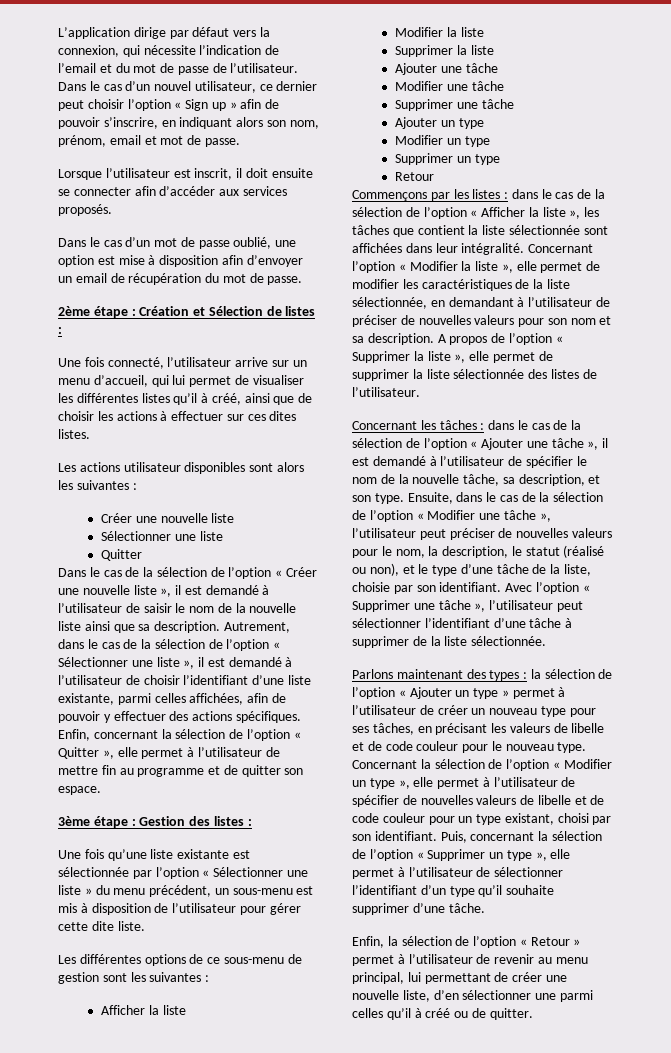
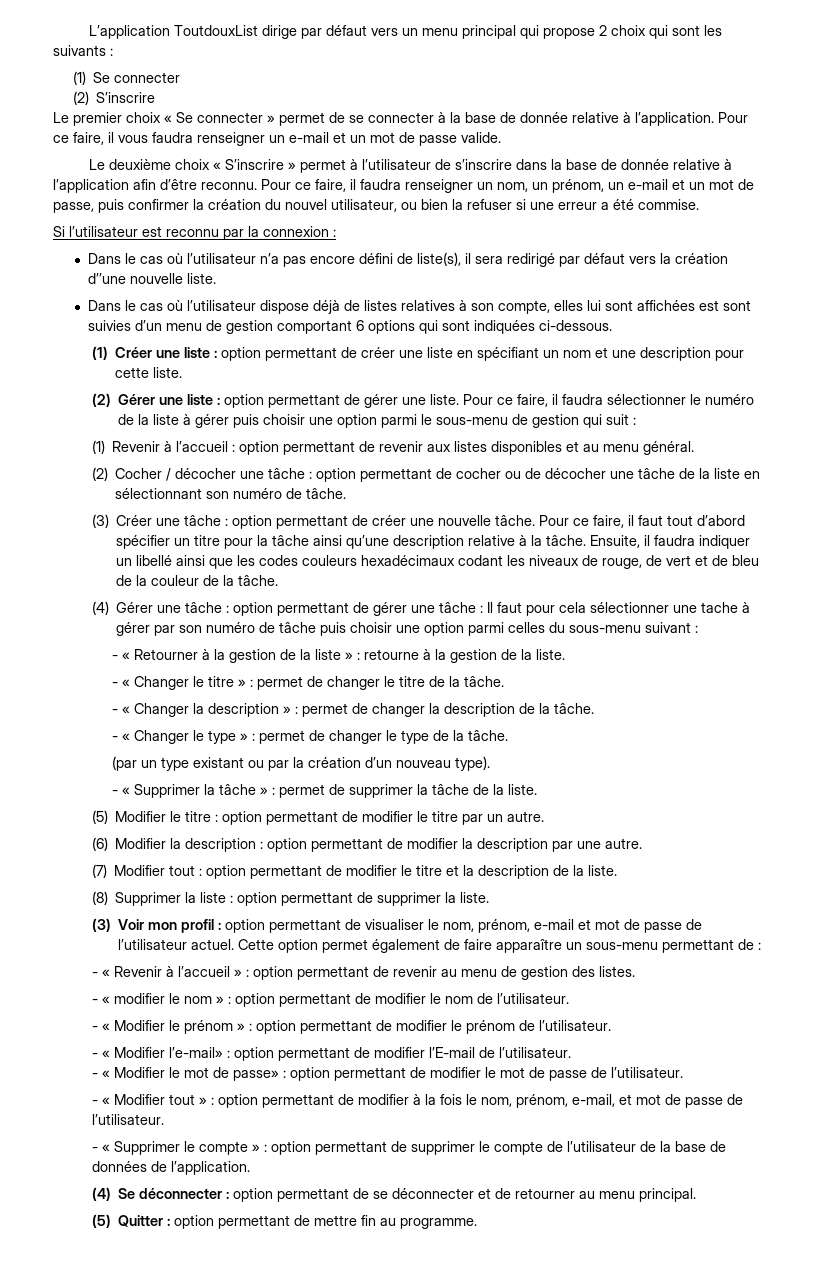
(130, 33) none -> [174,25,259,36] ToutdouxList
[259,27,270,37] [58,45,280,57] [58,63,299,75] [58,81,318,93] [58,99,280,111] [58,117,319,129] [58,135,240,147] [58,168,313,180] [58,186,287,196] [58,204,112,216] [58,237,297,249] [58,255,303,267] [58,273,303,285] [58,306,316,318] [58,327,62,334] [58,357,307,369] [58,375,304,387] [58,393,313,405] [58,411,297,421] [58,429,90,439] [58,462,304,474] [58,480,137,490] [101,513,235,523] [101,531,223,541] [101,549,143,561] [58,567,318,579] [58,585,270,597] [58,603,297,613] [58,621,290,633] [58,639,281,651] [58,657,293,669] [58,675,311,685] [58,693,286,705] [58,711,301,723] [58,729,301,741] [58,747,280,759] [58,765,304,777] [58,786,101,795] [58,816,252,828] [58,849,250,861] [58,867,308,879] [58,885,314,897] [58,903,301,915] [58,921,145,931] [58,954,302,966] [58,972,210,984] [101,1005,186,1015] [395,27,484,37] [395,45,494,57] [395,63,498,75] [395,81,504,91] [395,99,514,111] [395,117,484,129] [395,135,490,147] [395,153,500,165] [395,172,435,181] [352,189,606,201] [352,207,600,219] [352,225,608,237] [352,243,594,255] [352,261,601,273] [352,279,570,291] [352,297,610,309] [352,315,612,327] [352,333,563,345] [352,351,553,363] [352,369,597,381] [352,387,420,397] [352,420,582,430] [352,438,609,450] [352,456,587,468] [352,474,601,486] [352,492,604,504] [352,510,551,522] [352,528,612,540] [352,545,605,558] [352,563,592,576] [352,582,590,594] [352,600,583,612] [352,618,573,628] [352,636,547,648] [352,669,613,681] [352,687,566,699] [352,705,596,717] [352,723,605,735] [352,741,587,753] [352,759,612,771] [352,777,576,789] [352,795,605,807] [352,813,612,825] [352,831,602,843] [352,849,571,861] [352,867,564,879] [352,885,555,897] [352,903,485,915] [352,936,581,948] [352,954,588,966] [352,972,567,984] [352,990,593,1002] [352,1008,533,1020] la connexion, qui nécessite l’indication de l’email et du mot de passe de l’utilisateur. Dans le cas d’un nouvel utilisateur, ce dernier peut choisir l’option « Sign up » afin de pouvoir s’inscrire, en indiquant alors son nom, prénom, email et mot de passe. // Lorsque l’utilisateur est inscrit, il doit ensuite se connecter afin d’accéder aux services proposés. // Dans le cas d’un mot de passe oublié, une option est mise à disposition afin d’envoyer un email de récupération du mot de passe. // 2ème étape : Création et Sélection de listes : // Une fois connecté, l’utilisateur arrive sur un menu d’accueil, qui lui permet de visualiser les différentes listes qu’il à créé, ainsi que de choisir les actions à effectuer sur ces dites listes. // Les actions utilisateur disponibles sont alors les suivantes : // Créer une nouvelle liste // Sélectionner une liste // Quitter // Dans le cas de la sélection de l’option « Créer une nouvelle liste », il est demandé à l’utilisateur de saisir le nom de la nouvelle liste ainsi que sa description. Autrement, dans le cas de la sélection de l’option « Sélectionner une liste », il est demandé à l’utilisateur de choisir l’identifiant d’une liste existante, parmi celles affichées, afin de pouvoir y effectuer des actions spécifiques. Enfin, concernant la sélection de l’option « Quitter », elle permet à l’utilisateur de mettre fin au programme et de quitter son espace. // 3ème étape : Gestion des listes : // Une fois qu’une liste existante est sélectionnée par l’option « Sélectionner une liste » du menu précédent, un sous-menu est mis à disposition de l’utilisateur pour gérer cette dite liste. // Les différentes options de ce sous-menu de gestion sont les suivantes : // Afficher la liste // Modifier la liste // Supprimer la liste // Ajouter une tâche // Modifier une tâche // Supprimer une tâche // Ajouter un type // Modifier un type // Supprimer un type // Retour // Commençons par les listes : dans le cas de la sélection de l’option « Afficher la liste », les tâches que contient la liste sélectionnée sont affichées dans leur intégralité. Concernant l’option « Modifier la liste », elle permet de modifier les caractéristiques de la liste sélectionnée, en demandant à l’utilisateur de préciser de nouvelles valeurs pour son nom et sa description. A propos de l’option « Supprimer la liste », elle permet de supprimer la liste sélectionnée des listes de l’utilisateur. // Concernant les tâches : dans le cas de la sélection de l’option « Ajouter une tâche », il est demandé à l’utilisateur de spécifier le nom de la nouvelle tâche, sa description, et son type. Ensuite, dans le cas de la sélection de l’option « Modifier une tâche », l’utilisateur peut préciser de nouvelles valeurs pour le nom, la description, le statut (réalisé ou non), et le type d’une tâche de la liste, choisie par son identifiant. Avec l’option « Supprimer une tâche », l’utilisateur peut sélectionner l’identifiant d’une tâche à supprimer de la liste sélectionnée. // Parlons maintenant des types : la sélection de l’option « Ajouter un type » permet à l’utilisateur de créer un nouveau type pour ses tâches, en précisant les valeurs de libelle et de code couleur pour le nouveau type. Concernant la sélection de l’option « Modifier un type », elle permet à l’utilisateur de spécifier de nouvelles valeurs de libelle et de code couleur pour un type existant, choisi par son identifiant. Puis, concernant la sélection de l’option « Supprimer un type », elle permet à l’utilisateur de sélectionner l’identifiant d’un type qu’il souhaite supprimer d’une tâche. // Enfin, la sélection de l’option « Retour » permet à l’utilisateur de revenir au menu principal, lui permettant de créer une nouvelle liste, d’en sélectionner une parmi celles qu’il à créé ou de quitter. -> [402,25,723,39] [53,45,113,56] [72,71,180,85] [72,91,155,105] [53,112,748,126] [53,132,501,146] [89,159,733,173] [53,179,754,193] [53,199,699,213] [53,226,336,240] [88,252,729,267] [88,273,217,284] [88,300,752,314] [88,320,613,334] [92,346,745,361] [115,367,183,378] [92,393,755,408] [118,414,637,428] [92,440,695,455] [92,467,761,482] [115,488,347,499] [92,514,746,529] [116,535,751,549] [116,555,760,569] [116,575,279,586] [92,601,751,616] [116,622,699,636] [111,649,565,663] [111,676,504,690] [111,703,594,717] [111,730,508,744] [111,756,490,771] [111,784,537,798] [92,810,545,825] [92,837,643,852] [92,864,618,879] [92,891,490,906] [92,918,703,933] [118,939,762,953] [92,966,636,980] [92,993,570,1007] [92,1020,612,1034] [92,1047,572,1061] [92,1067,684,1081] [92,1094,744,1108] [92,1114,165,1125] [92,1141,727,1155] [92,1161,251,1175] [92,1187,697,1202] [92,1214,478,1229] un menu principal qui propose 2 choix qui sont les suivants : // (1) Se connecter // (2) S’inscrire // Le premier choix « Se connecter » permet de se connecter à la base de donnée relative à l’application. Pour ce faire, il vous faudra renseigner un e-mail et un mot de passe valide. // Le deuxième choix « S’inscrire » permet à l’utilisateur de s’inscrire dans la base de donnée relative à l’application afin d’être reconnu. Pour ce faire, il faudra renseigner un nom, un prénom, un e-mail et un mot de passe, puis confirmer la création du nouvel utilisateur, ou bien la refuser si une erreur a été commise. // Si l’utilisateur est reconnu par la connexion : // Dans le cas où l’utilisateur n’a pas encore défini de liste(s), il sera redirigé par défaut vers la création d’’une nouvelle liste. // Dans le cas où l’utilisateur dispose déjà de listes relatives à son compte, elles lui sont affichées est sont suivies d’un menu de gestion comportant 6 options qui sont indiquées ci-dessous. // (1) Créer une liste : option permettant de créer une liste en spécifiant un nom et une description pour cette liste. // (2) Gérer une liste : option permettant de gérer une liste. Pour ce faire, il faudra sélectionner le numéro de la liste à gérer puis choisir une option parmi le sous-menu de gestion qui suit : // (1) Revenir à l’accueil : option permettant de revenir aux listes disponibles et au menu général. // (2) Cocher / décocher une tâche : option permettant de cocher ou de décocher une tâche de la liste en sélectionnant son numéro de tâche. // (3) Créer une tâche : option permettant de créer une nouvelle tâche. Pour ce faire, il faut tout d’abord spécifier un titre pour la tâche ainsi qu’une description relative à la tâche. Ensuite, il faudra indiquer un libellé ainsi que les codes couleurs hexadécimaux codant les niveaux de rouge, de vert et de bleu de la couleur de la tâche. // (4) Gérer une tâche : option permettant de gérer une tâche : Il faut pour cela sélectionner une tache à gérer par son numéro de tâche puis choisir une option parmi celles du sous-menu suivant : // - « Retourner à la gestion de la liste » : retourne à la gestion de la liste. // - « Changer le titre » : permet de changer le titre de la tâche. // - « Changer la description » : permet de changer la description de la tâche. // - « Changer le type » : permet de changer le type de la tâche. // (par un type existant ou par la création d’un nouveau type). // - « Supprimer la tâche » : permet de supprimer la tâche de la liste. // (5) Modifier le titre : option permettant de modifier le titre par un autre. // (6) Modifier la description : option permettant de modifier la description par une autre. // (7) Modifier tout : option permettant de modifier le titre et la description de la liste. // (8) Supprimer la liste : option permettant de supprimer la liste. // (3) Voir mon profil : option permettant de visualiser le nom, prénom, e-mail et mot de passe de l’utilisateur actuel. Cette option permet également de faire apparaître un sous-menu permettant de : // - « Revenir à l’accueil » : option permettant de revenir au menu de gestion des listes. // - « modifier le nom » : option permettant de modifier le nom de l’utilisateur. // - « Modifier le prénom » : option permettant de modifier le prénom de l’utilisateur. // - « Modifier l’e-mail» : option permettant de modifier l’E-mail de l’utilisateur. // - « Modifier le mot de passe» : option permettant de modifier le mot de passe de l’utilisateur. // - « Modifier tout » : option permettant de modifier à la fois le nom, prénom, e-mail, et mot de passe de l’utilisateur. // - « Supprimer le compte » : option permettant de supprimer le compte de l’utilisateur de la base de données de l’application. // (4) Se déconnecter : option permettant de se déconnecter et de retourner au menu principal. // (5) Quitter : option permettant de mettre fin au programme.

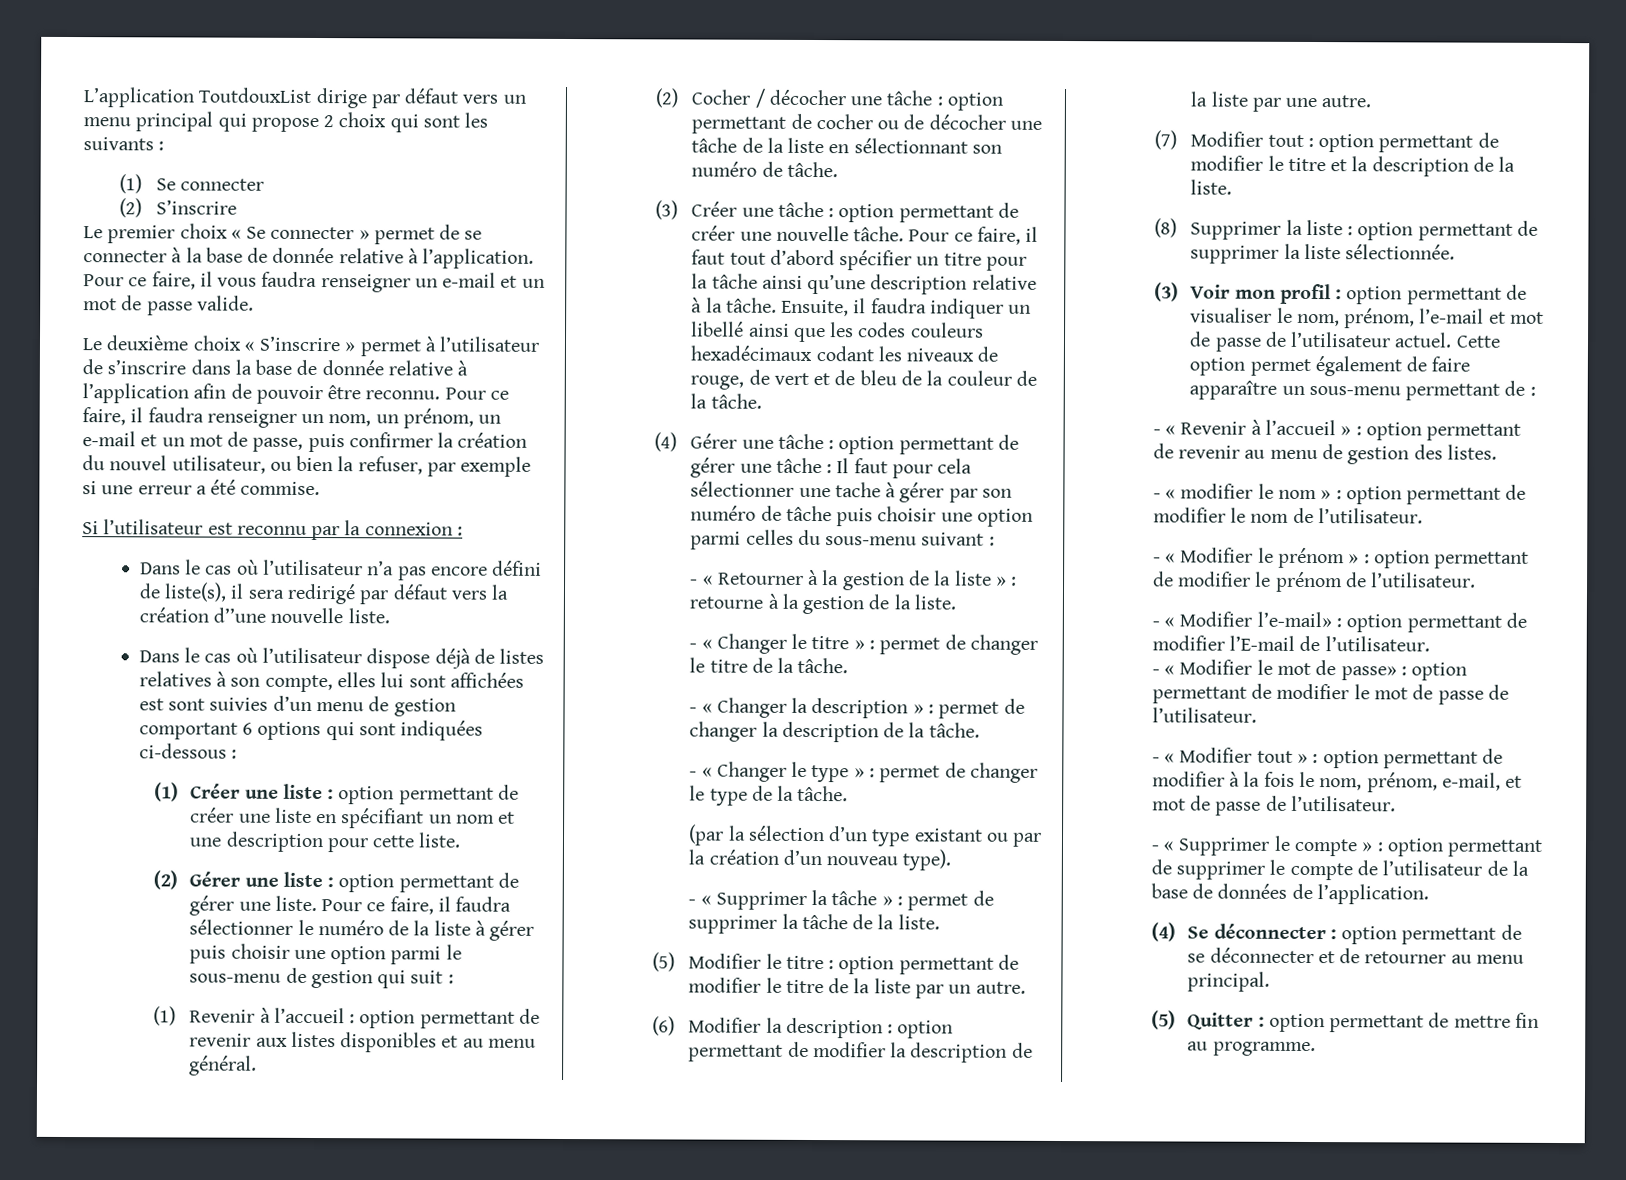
[160,179,197,190] d’être -> [230,383,362,405] de pouvoir être
[467,199,512,210] refuser -> [357,456,532,477] refuser, par exemple
[539,320,613,331] ci-dessous. -> [138,743,238,759] ci-dessous :
[140,760,157,768] un -> [727,825,869,842] la sélection d’un
(459, 816) none -> [828,978,911,994] de la liste
(549, 845) none -> [1011,1042,1033,1058] [1190,91,1249,107] de la liste
[460,892,490,903] liste. -> [1303,243,1456,260] liste sélectionnée.
[534,919,575,930] e-mail -> [1419,308,1485,324] l’e-mail

